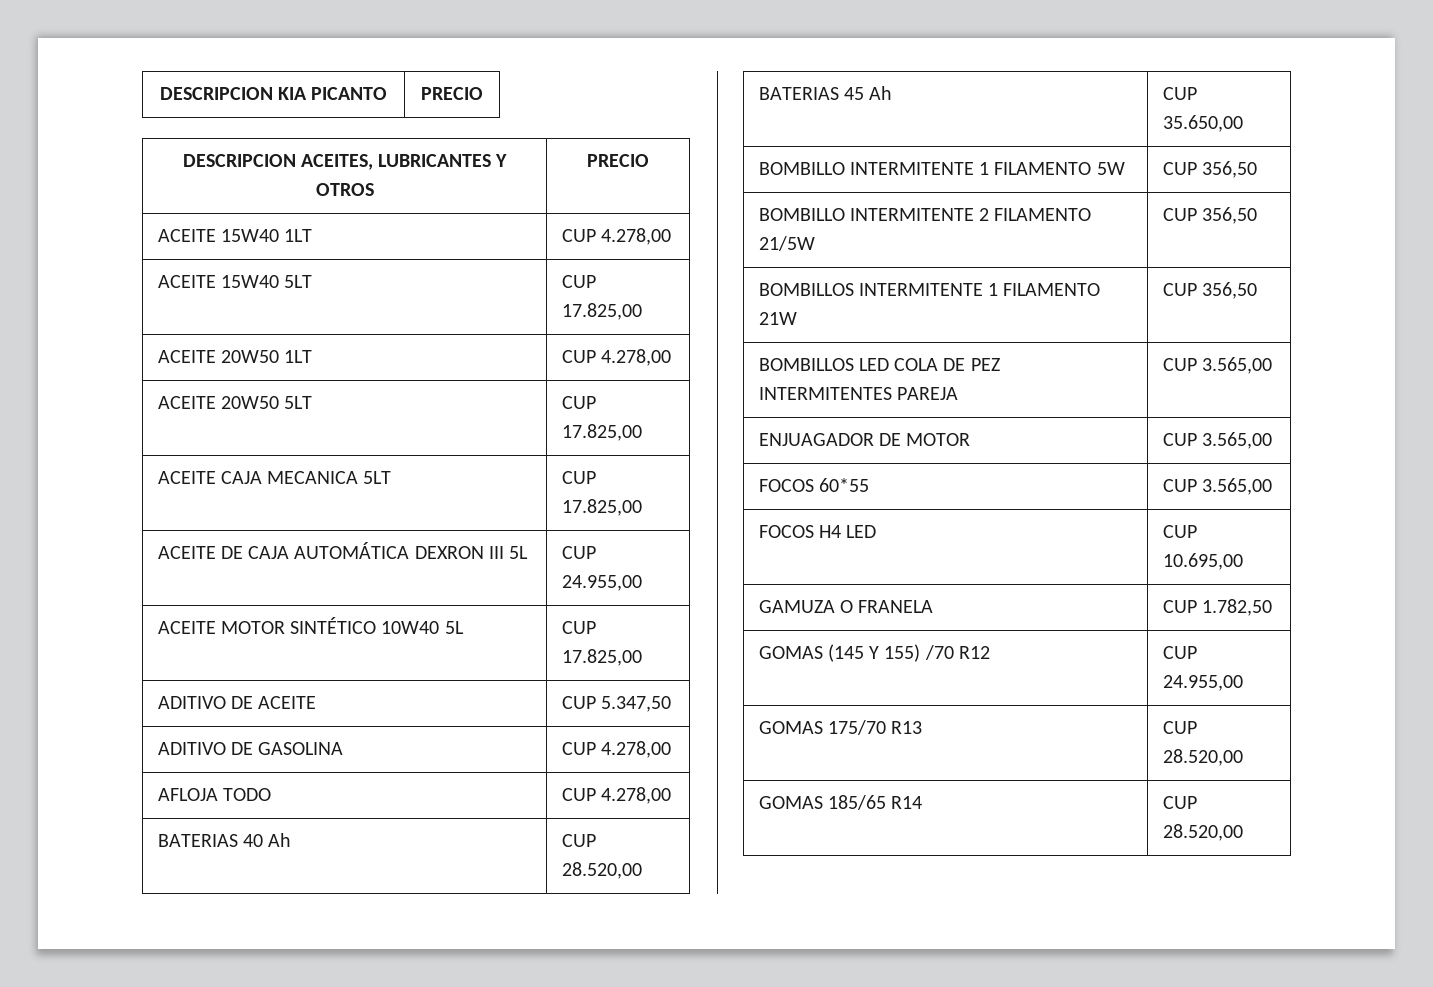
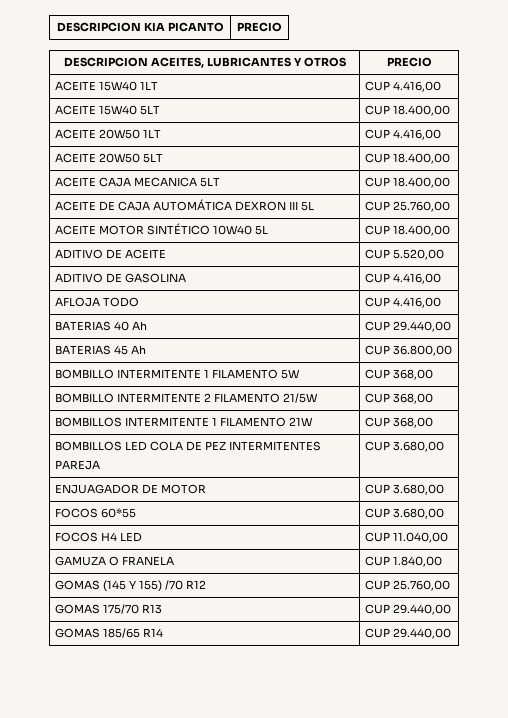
[600,228,671,245] 4.278,00 -> [392,81,441,92] 4.416,00
[561,303,642,320] 17.825,00 -> [392,105,450,116] 18.400,00
[600,349,671,366] 4.278,00 -> [392,129,441,140] 4.416,00
[561,424,642,441] 17.825,00 -> [392,153,450,164] 18.400,00
[561,499,642,516] 17.825,00 -> [392,177,450,188] 18.400,00
[561,575,642,591] 24.955,00 -> [392,201,450,212] 25.760,00
[561,649,642,666] 17.825,00 -> [392,225,450,236] 18.400,00
[600,696,671,712] 5.347,50 -> [392,249,444,260] 5.520,00
[600,741,671,758] 4.278,00 -> [392,273,441,284] 4.416,00
[600,787,671,804] 4.278,00 -> [392,297,441,308] 4.416,00
[561,862,642,879] 28.520,00 -> [392,321,451,332] 29.440,00
[1162,115,1243,132] 35.650,00 -> [392,345,452,356] 36.800,00
[1201,161,1257,178] 356,50 -> [392,369,433,380] 368,00
[1201,207,1257,224] 356,50 -> [392,393,433,404] 368,00
[1201,282,1257,299] 356,50 -> [392,417,433,428] 368,00
[1201,357,1272,374] 3.565,00 -> [392,441,444,452] 3.680,00
[1201,432,1272,449] 3.565,00 -> [392,484,444,495] 3.680,00
[1201,478,1272,495] 3.565,00 -> [392,508,444,519] 3.680,00
[1162,553,1243,570] 10.695,00 -> [392,532,448,543] 11.040,00
[1201,599,1272,616] 1.782,50 -> [392,556,442,567] 1.840,00
[1162,675,1243,691] 24.955,00 -> [392,580,450,591] 25.760,00
[1162,749,1243,766] 28.520,00 -> [392,604,451,615] 29.440,00
[1162,824,1243,841] 28.520,00 -> [392,628,451,639] 29.440,00

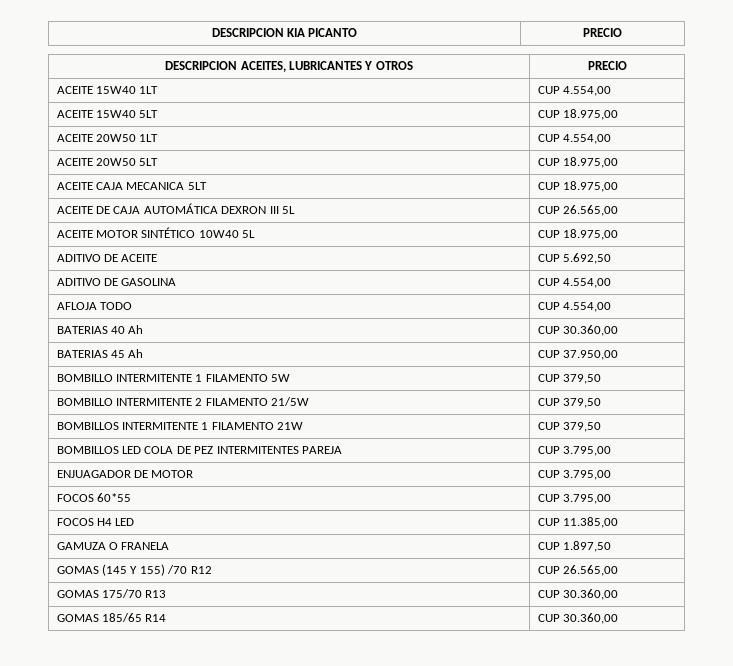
[392,81,441,92] 4.416,00 -> [563,86,612,96] 4.554,00
[392,105,450,116] 18.400,00 -> [563,109,619,120] 18.975,00
[392,129,441,140] 4.416,00 -> [563,134,612,144] 4.554,00
[392,153,450,164] 18.400,00 -> [563,157,619,168] 18.975,00
[392,177,450,188] 18.400,00 -> [563,181,619,192] 18.975,00
[392,201,450,212] 25.760,00 -> [563,205,619,216] 26.565,00
[392,225,450,236] 18.400,00 -> [563,229,619,240] 18.975,00
[392,249,444,260] 5.520,00 -> [563,253,612,264] 5.692,50
[392,273,441,284] 4.416,00 -> [563,278,612,288] 4.554,00
[392,297,441,308] 4.416,00 -> [563,302,612,312] 4.554,00
[392,321,451,332] 29.440,00 -> [563,325,619,336] 30.360,00
[392,345,452,356] 36.800,00 -> [563,350,619,360] 37.950,00
[392,369,433,380] 368,00 -> [563,374,602,384] 379,50
[392,393,433,404] 368,00 -> [563,398,602,408] 379,50
[392,417,433,428] 368,00 -> [563,422,602,432] 379,50
[392,441,444,452] 3.680,00 -> [563,446,612,456] 3.795,00
[392,484,444,495] 3.680,00 -> [563,470,612,480] 3.795,00
[392,508,444,519] 3.680,00 -> [563,494,612,504] 3.795,00
[392,532,448,543] 11.040,00 -> [563,517,619,528] 11.385,00
[392,556,442,567] 1.840,00 -> [563,541,612,552] 1.897,50
[392,580,450,591] 25.760,00 -> [563,565,619,576] 26.565,00
[392,604,451,615] 29.440,00 -> [563,589,619,600] 30.360,00
[392,628,451,639] 29.440,00 -> [563,613,619,624] 30.360,00

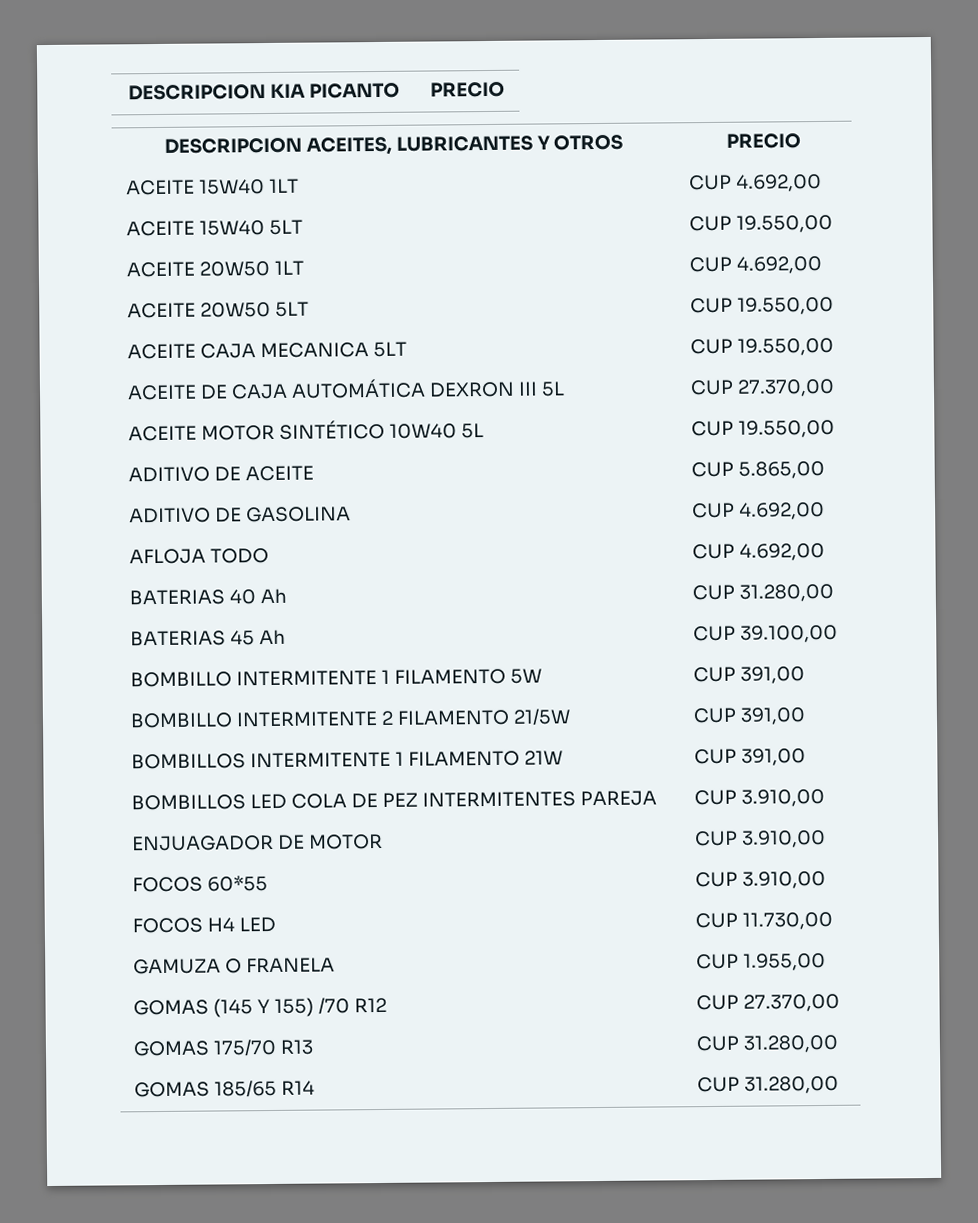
[563,86,612,96] 4.554,00 -> [736,173,823,192] 4.692,00
[563,109,619,120] 18.975,00 -> [736,214,834,233] 19.550,00
[563,134,612,144] 4.554,00 -> [736,255,823,274] 4.692,00
[563,157,619,168] 18.975,00 -> [737,296,835,315] 19.550,00
[563,181,619,192] 18.975,00 -> [737,337,835,356] 19.550,00
[563,205,619,216] 26.565,00 -> [737,378,836,397] 27.370,00
[563,229,619,240] 18.975,00 -> [738,419,836,438] 19.550,00
[563,253,612,264] 5.692,50 -> [738,460,826,479] 5.865,00
[563,278,612,288] 4.554,00 -> [739,501,826,520] 4.692,00
[563,302,612,312] 4.554,00 -> [739,542,826,561] 4.692,00
[563,325,619,336] 30.360,00 -> [739,583,835,602] 31.280,00
[563,350,619,360] 37.950,00 -> [740,624,839,643] 39.100,00
[563,374,602,384] 379,50 -> [740,666,806,684] 391,00
[563,398,602,408] 379,50 -> [740,707,807,725] 391,00
[563,422,602,432] 379,50 -> [741,748,807,766] 391,00
[563,446,612,456] 3.795,00 -> [741,788,826,807] 3.910,00
[563,470,612,480] 3.795,00 -> [741,829,827,848] 3.910,00
[563,494,612,504] 3.795,00 -> [742,870,827,889] 3.910,00
[563,517,619,528] 11.385,00 -> [742,911,834,930] 11.730,00
[563,541,612,552] 1.897,50 -> [743,952,827,971] 1.955,00
[563,565,619,576] 26.565,00 -> [743,993,841,1012] 27.370,00
[563,589,619,600] 30.360,00 -> [743,1034,840,1053] 31.280,00
[563,613,619,624] 30.360,00 -> [744,1075,840,1094] 31.280,00

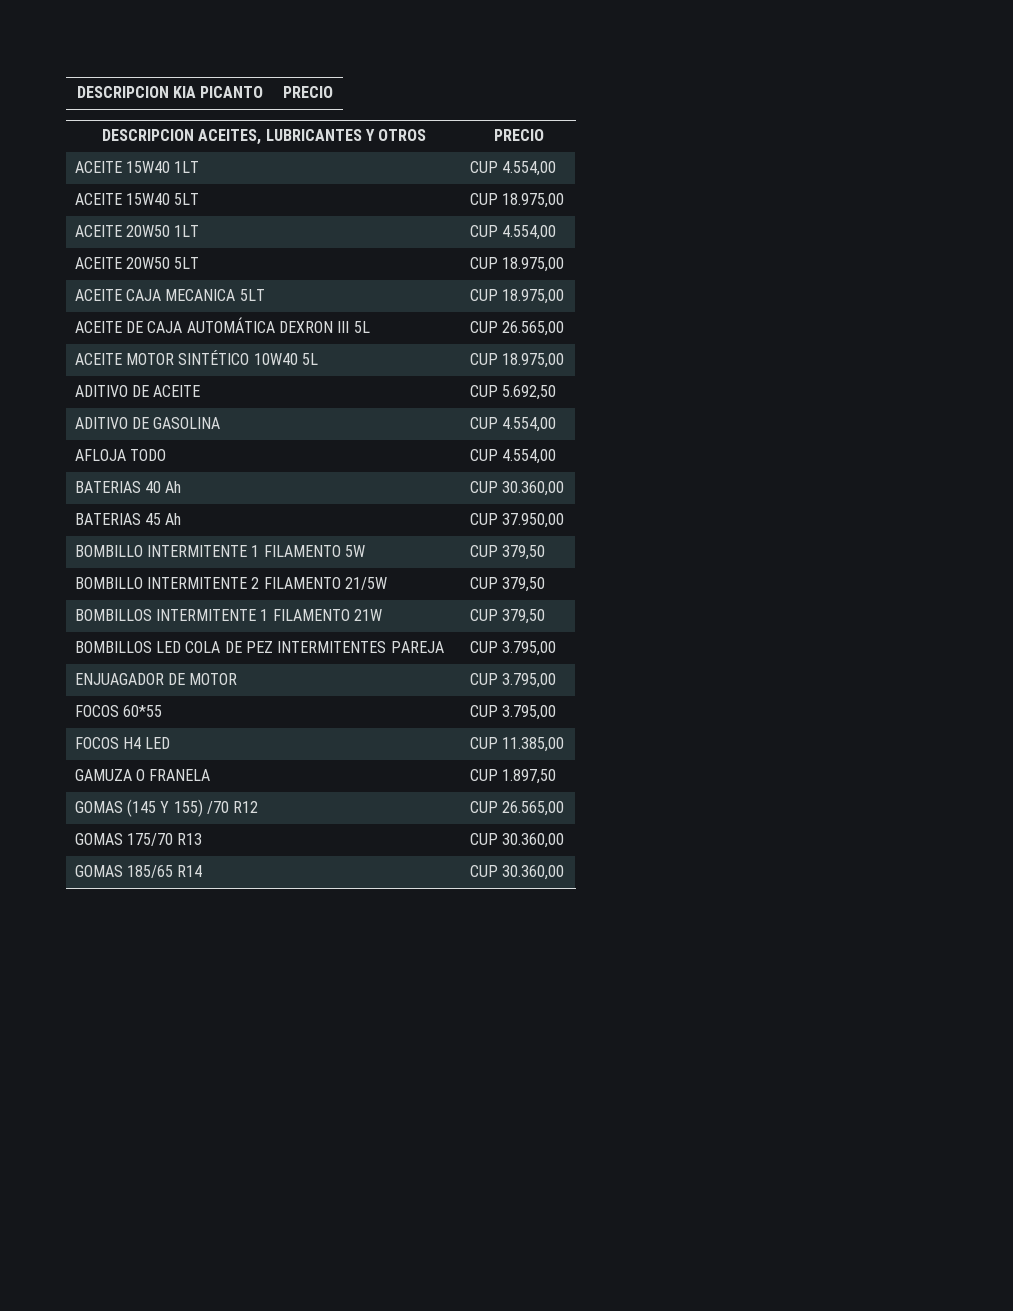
[736,173,823,192] 4.692,00 -> [502,161,557,176] 4.554,00
[736,214,834,233] 19.550,00 -> [502,193,565,208] 18.975,00
[736,255,823,274] 4.692,00 -> [502,225,557,240] 4.554,00
[737,296,835,315] 19.550,00 -> [502,257,565,272] 18.975,00
[737,337,835,356] 19.550,00 -> [502,289,565,304] 18.975,00
[737,378,836,397] 27.370,00 -> [502,321,565,336] 26.565,00
[738,419,836,438] 19.550,00 -> [502,353,565,368] 18.975,00
[738,460,826,479] 5.865,00 -> [502,385,557,400] 5.692,50
[739,501,826,520] 4.692,00 -> [502,417,557,432] 4.554,00
[739,542,826,561] 4.692,00 -> [502,449,557,464] 4.554,00
[739,583,835,602] 31.280,00 -> [502,481,565,496] 30.360,00
[740,624,839,643] 39.100,00 -> [502,513,565,528] 37.950,00
[740,666,806,684] 391,00 -> [502,545,546,560] 379,50
[740,707,807,725] 391,00 -> [502,577,546,592] 379,50
[741,748,807,766] 391,00 -> [502,609,546,624] 379,50
[741,788,826,807] 3.910,00 -> [502,641,557,656] 3.795,00
[741,829,827,848] 3.910,00 -> [502,673,557,688] 3.795,00
[742,870,827,889] 3.910,00 -> [502,705,557,720] 3.795,00
[742,911,834,930] 11.730,00 -> [502,737,565,752] 11.385,00
[743,952,827,971] 1.955,00 -> [502,769,557,784] 1.897,50
[743,993,841,1012] 27.370,00 -> [502,801,565,816] 26.565,00
[743,1034,840,1053] 31.280,00 -> [502,833,565,848] 30.360,00
[744,1075,840,1094] 31.280,00 -> [502,865,565,880] 30.360,00

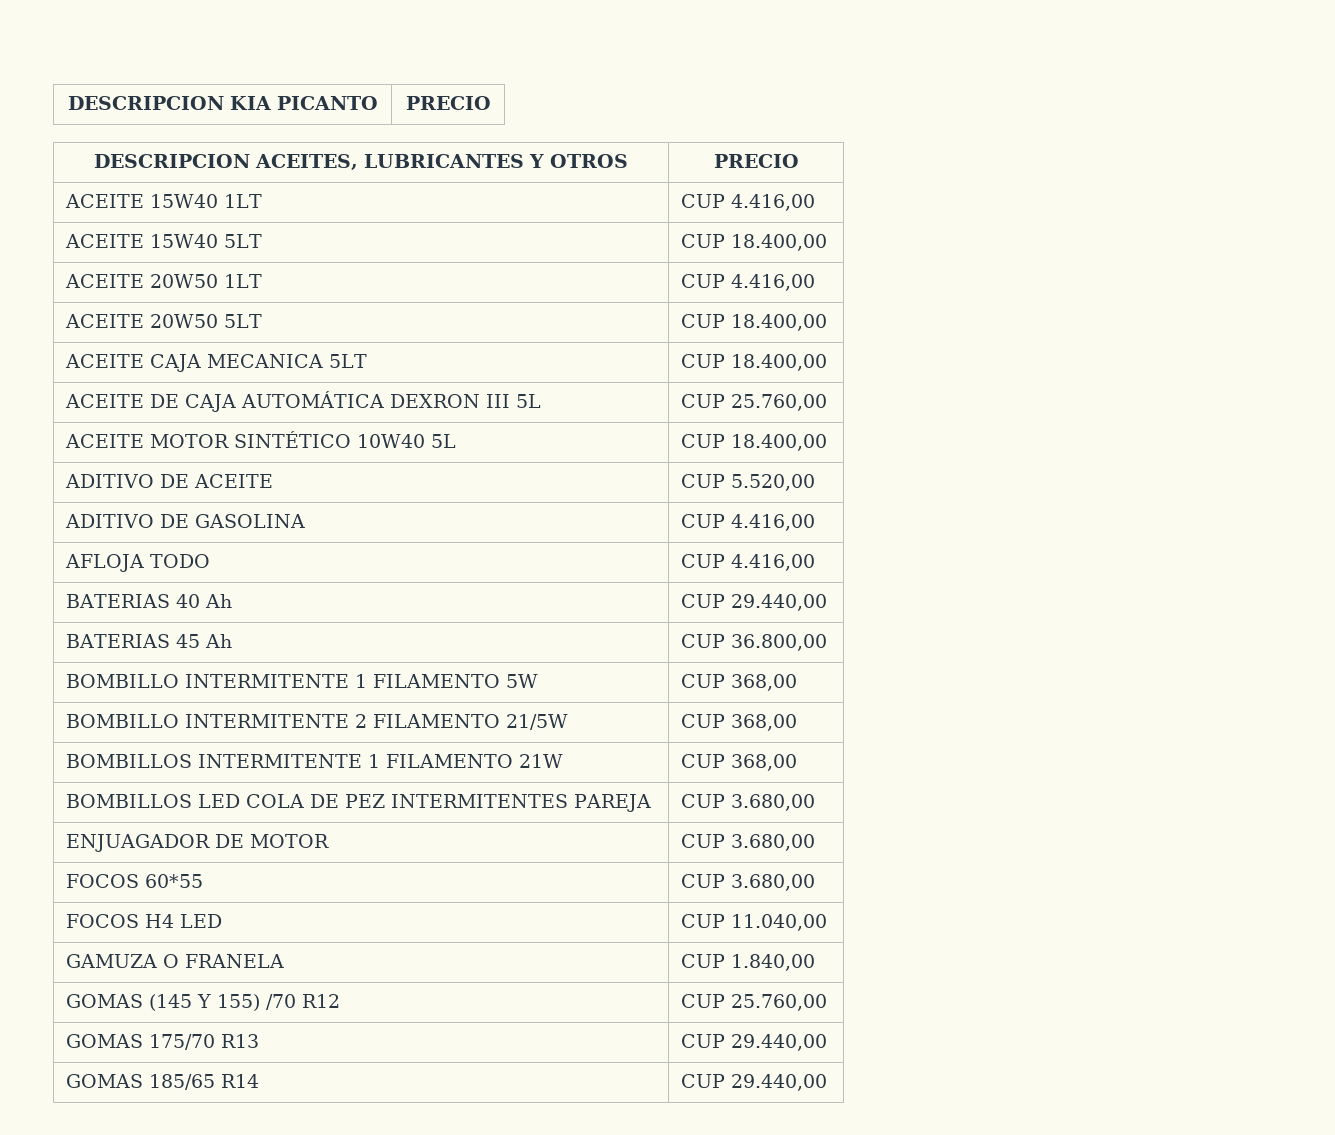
[502,161,557,176] 4.554,00 -> [731,194,816,211] 4.416,00
[502,193,565,208] 18.975,00 -> [731,234,828,251] 18.400,00
[502,225,557,240] 4.554,00 -> [731,274,816,291] 4.416,00
[502,257,565,272] 18.975,00 -> [731,314,828,331] 18.400,00
[502,289,565,304] 18.975,00 -> [731,354,828,371] 18.400,00
[502,321,565,336] 26.565,00 -> [731,394,828,411] 25.760,00
[502,353,565,368] 18.975,00 -> [731,434,828,451] 18.400,00
[502,385,557,400] 5.692,50 -> [731,474,816,491] 5.520,00
[502,417,557,432] 4.554,00 -> [731,514,816,531] 4.416,00
[502,449,557,464] 4.554,00 -> [731,554,816,571] 4.416,00
[502,481,565,496] 30.360,00 -> [731,594,828,611] 29.440,00
[502,513,565,528] 37.950,00 -> [731,634,828,651] 36.800,00
[502,545,546,560] 379,50 -> [731,674,798,691] 368,00
[502,577,546,592] 379,50 -> [731,714,798,731] 368,00
[502,609,546,624] 379,50 -> [731,754,798,771] 368,00
[502,641,557,656] 3.795,00 -> [731,794,816,811] 3.680,00
[502,673,557,688] 3.795,00 -> [731,834,816,851] 3.680,00
[502,705,557,720] 3.795,00 -> [731,874,816,891] 3.680,00
[502,737,565,752] 11.385,00 -> [731,914,828,931] 11.040,00
[502,769,557,784] 1.897,50 -> [731,954,816,971] 1.840,00
[502,801,565,816] 26.565,00 -> [731,994,828,1011] 25.760,00
[502,833,565,848] 30.360,00 -> [731,1034,828,1051] 29.440,00
[502,865,565,880] 30.360,00 -> [731,1074,828,1091] 29.440,00

